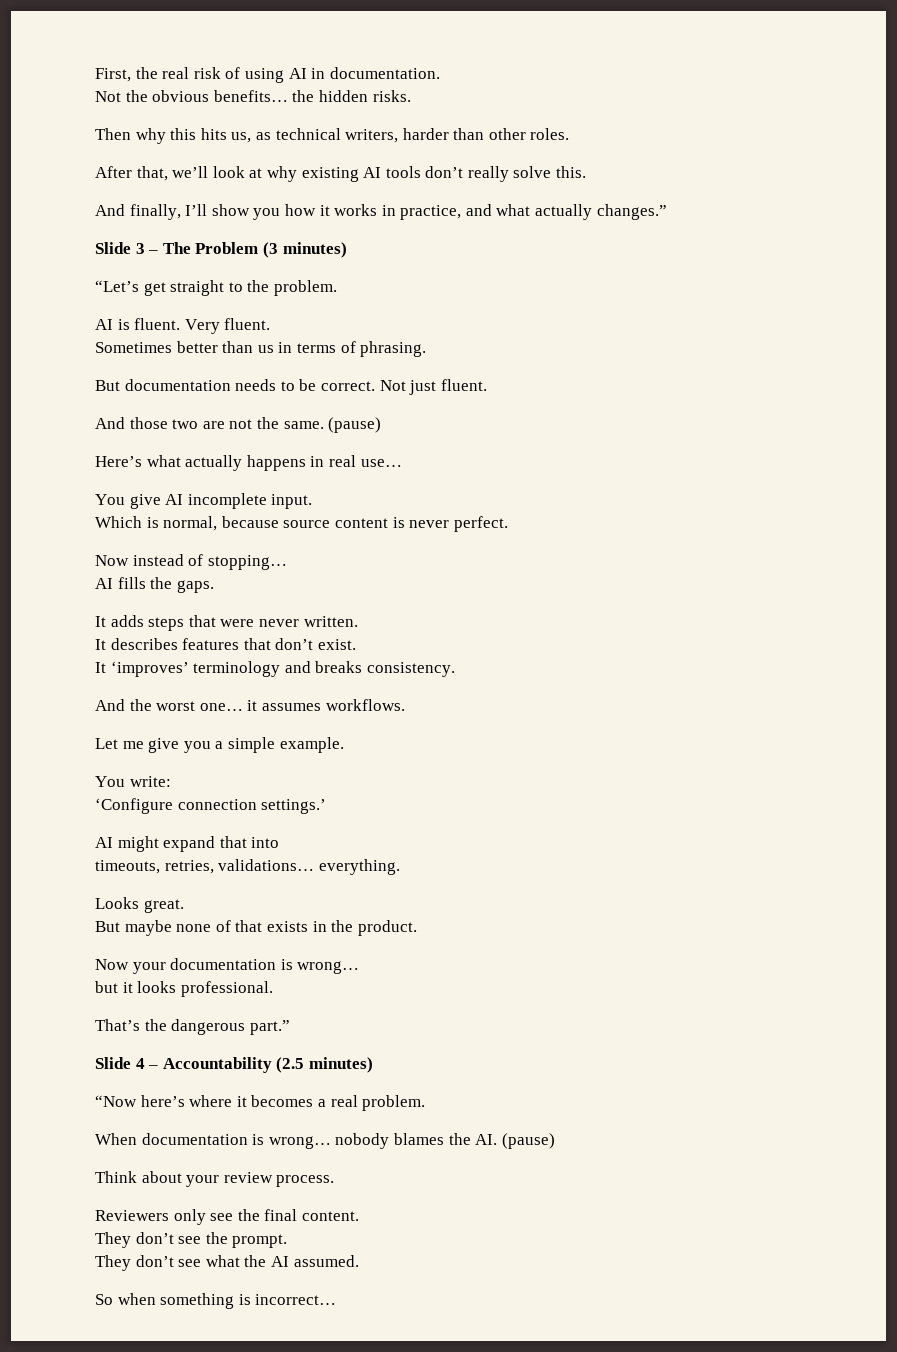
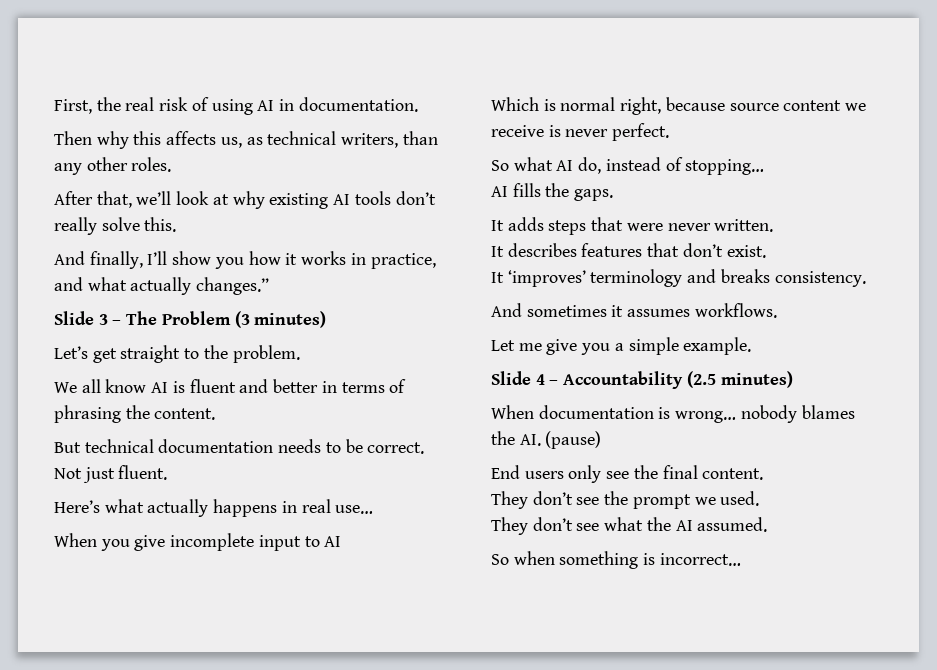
[95,90,411,102] // Not the obvious benefits… the hidden risks. -> (418, 104) none
[200,128,227,140] hits -> [166,131,217,145] affects
[402,128,485,140] harder than -> [402,131,438,145] [54,163,82,175] than any
[95,280,139,292] “Let’s -> [54,346,88,359] Let’s
[95,318,271,334] [95,341,427,357] [95,380,120,391] AI is fluent. Very fluent. // Sometimes better than us in terms of phrasing. // But -> [54,379,407,393] [54,405,216,423] [54,439,154,453] We all know AI is fluent and better in terms of phrasing the content. // But technical
[95,417,382,433] // And those two are not the same. (pause) -> (168, 472) none
[95,493,313,509] You give AI incomplete input. -> [54,533,342,551] When you give incomplete input to AI
[163,516,218,531] normal, -> [560,97,662,115] normal right,
(388, 523) none -> [845,103,867,111] [491,125,544,137] we receive
[95,555,129,566] Now -> [491,157,602,174] So what AI do,
[129,699,243,711] the worst one… -> [526,305,607,317] sometimes
[95,776,171,787] [95,798,327,814] [95,836,280,852] [95,859,400,875] [95,897,184,913] [95,920,417,936] [95,958,360,974] [95,981,273,997] [95,1019,290,1035] // You write: // ‘Configure connection settings.’ // AI might expand that into // timeouts, retries, validations… everything. // Looks great. // But maybe none of that exists in the product. // Now your documentation is wrong… // but it looks professional. // That’s the dangerous part.” -> (752, 346) none
[95,1095,426,1111] // “Now here’s where it becomes a real problem. -> (793, 379) none
[95,1171,335,1187] [95,1210,169,1221] Think about your review process. // Reviewers -> [491,465,564,479] End users
[232,1234,288,1248] prompt. -> [632,491,760,509] prompt we used.

